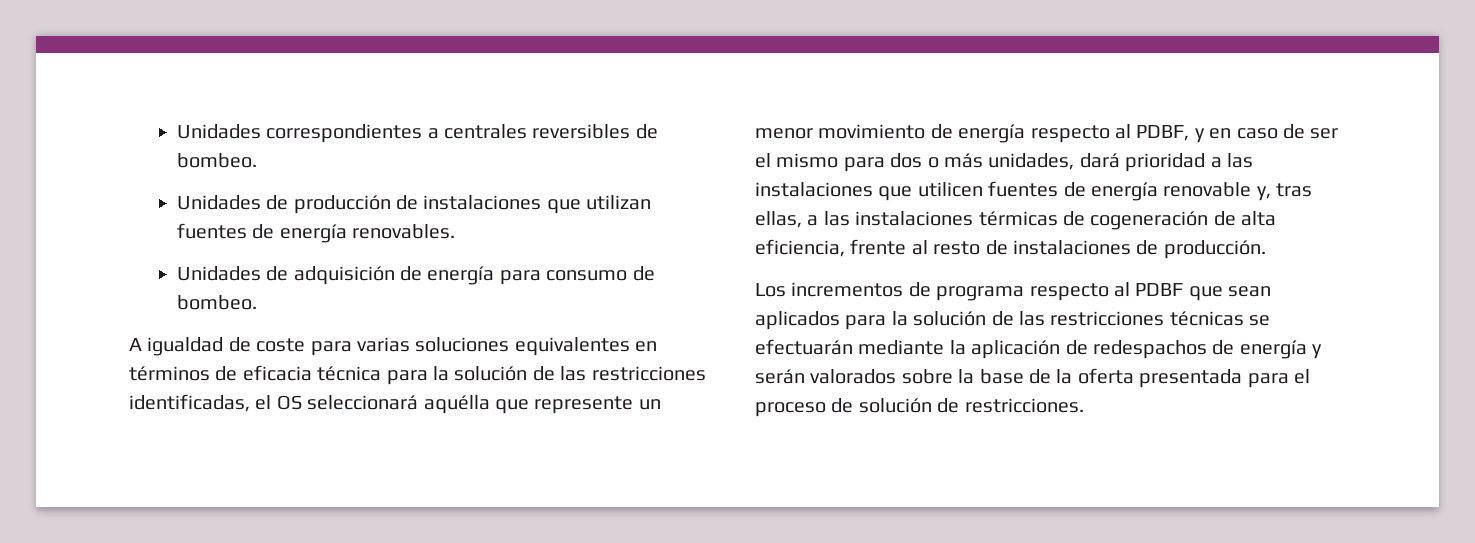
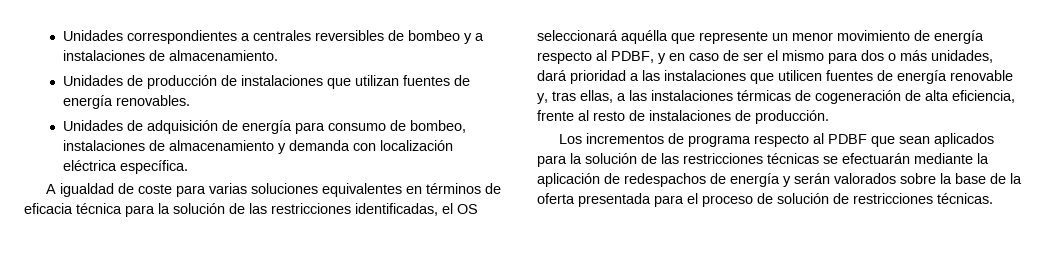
[176,153,257,168] bombeo. -> [408,30,485,44] [63,50,279,61] bombeo y a instalaciones de almacenamiento.
[176,295,257,310] bombeo. -> [410,120,467,133] [63,140,454,154] [63,160,189,174] bombeo, instalaciones de almacenamiento y demanda con localización eléctrica específica.
[964,398,1084,413] restricciones. -> [853,193,993,204] restricciones técnicas.

